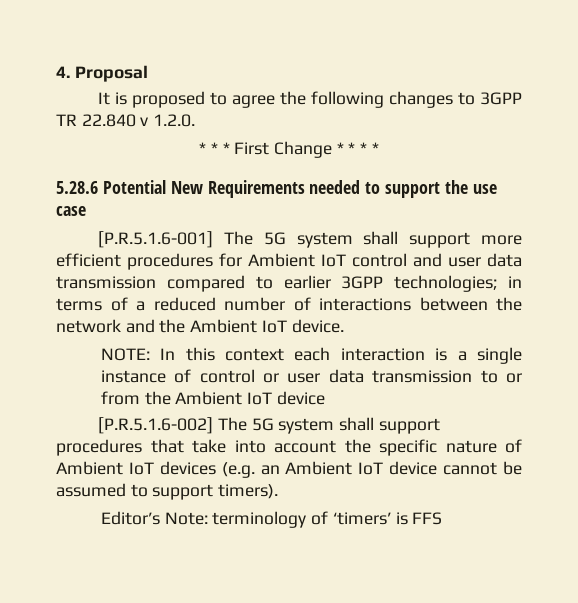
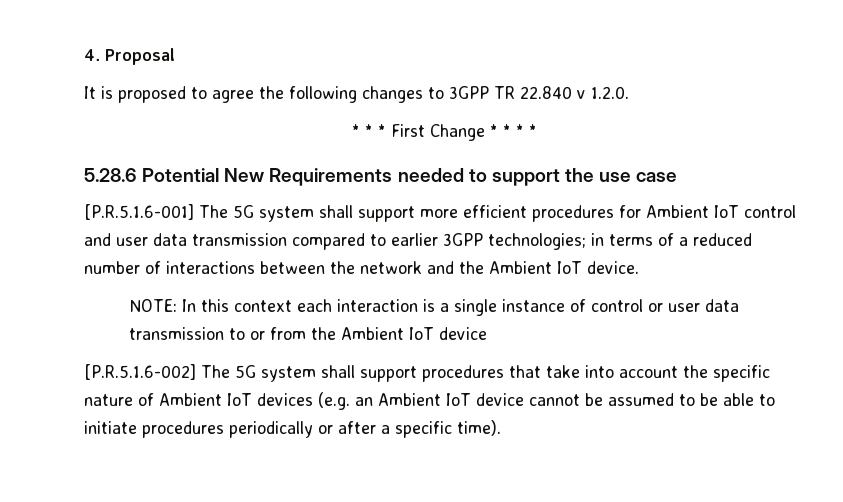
[152,484,279,500] [100,511,443,528] support timers). // Editor’s Note: terminology of ‘timers’ is FFS -> [700,393,775,406] [84,420,501,438] be able to initiate procedures periodically or after a specific time).

